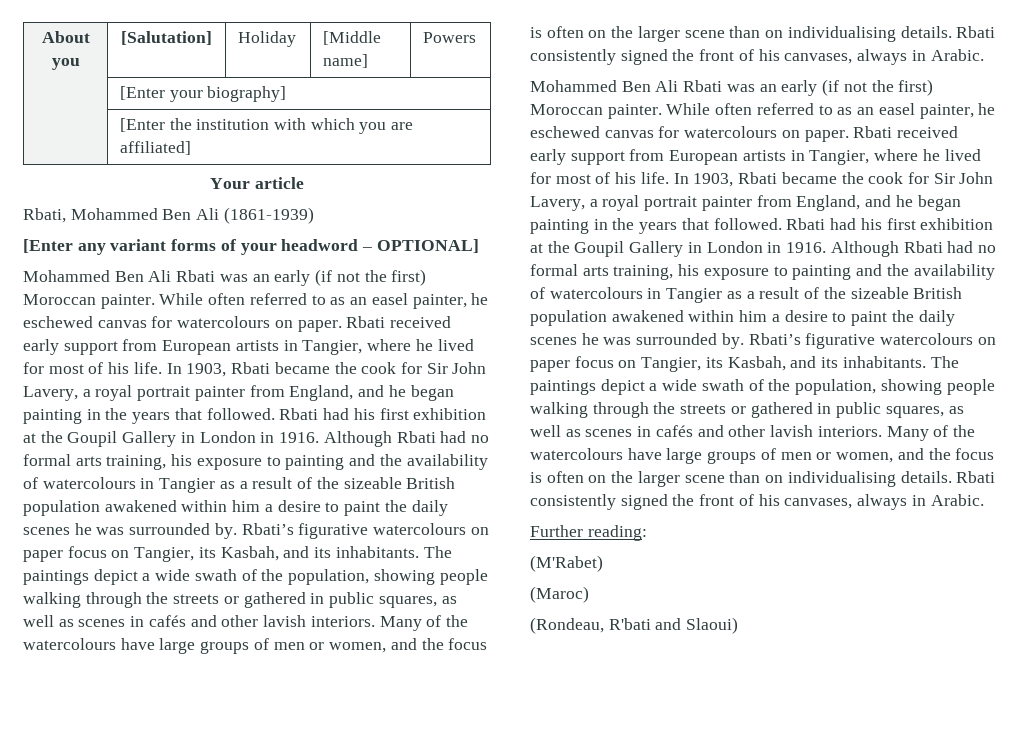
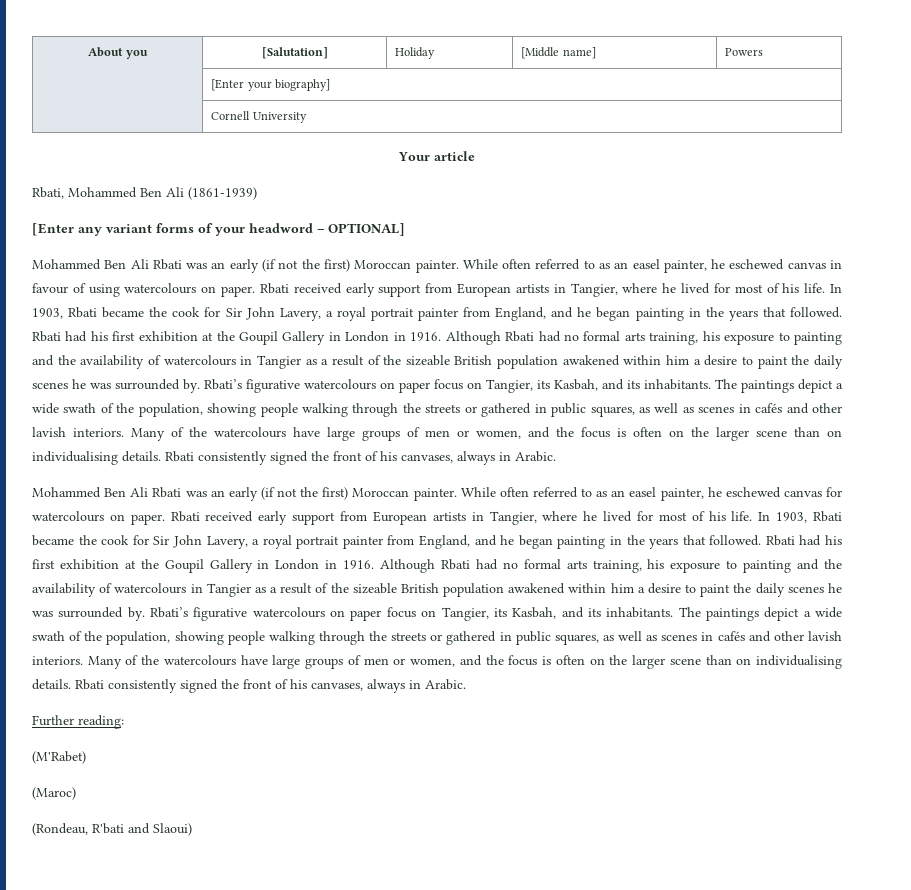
[119,118,414,134] [119,141,191,155] [Enter the institution with which you are affiliated] -> [211,111,307,123] Cornell University
[151,316,173,328] for -> [829,260,842,269] [32,283,120,297] in favour of using

